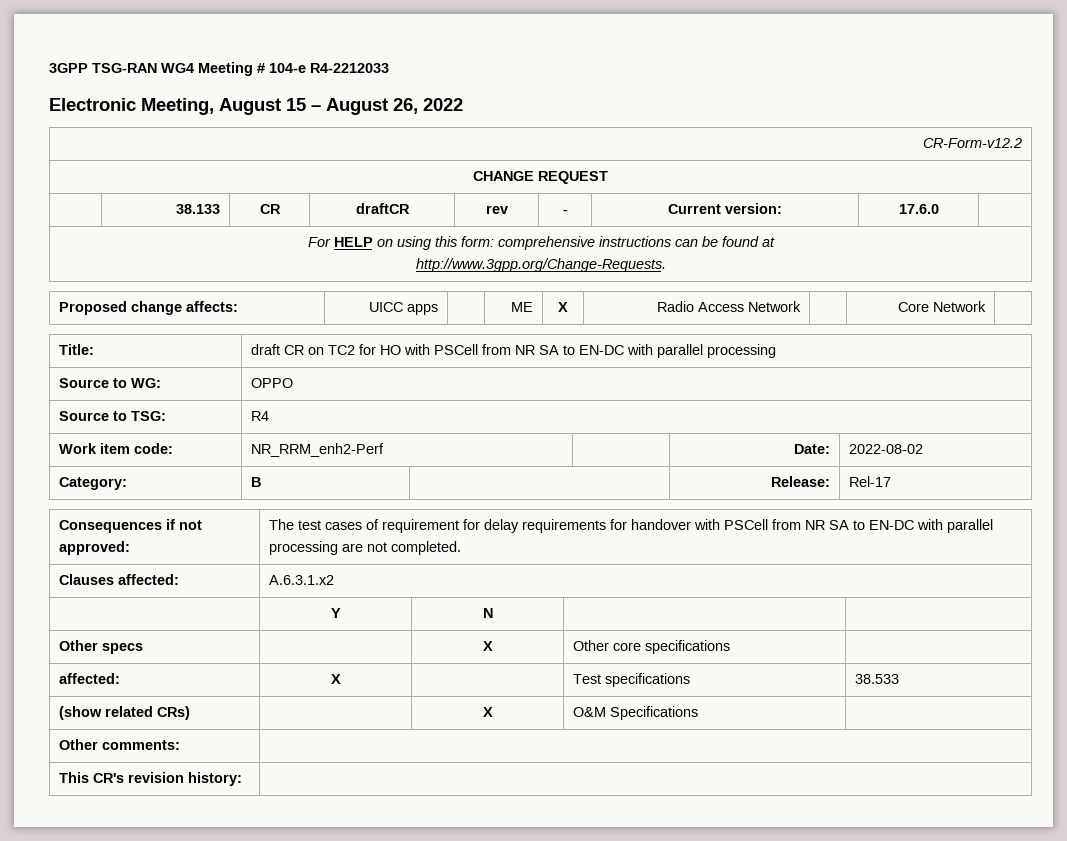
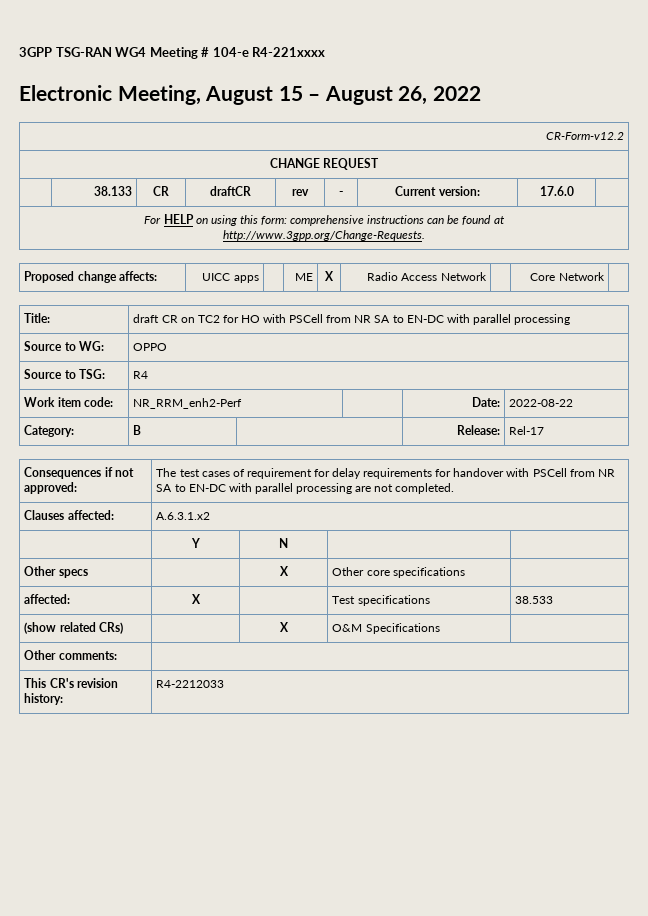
[310,63,389,73] R4-2212033 -> [252,47,326,57] R4-221xxxx
[848,444,923,454] 2022-08-02 -> [509,399,574,407] 2022-08-22
(242, 779) none -> [156,680,225,688] R4-2212033

